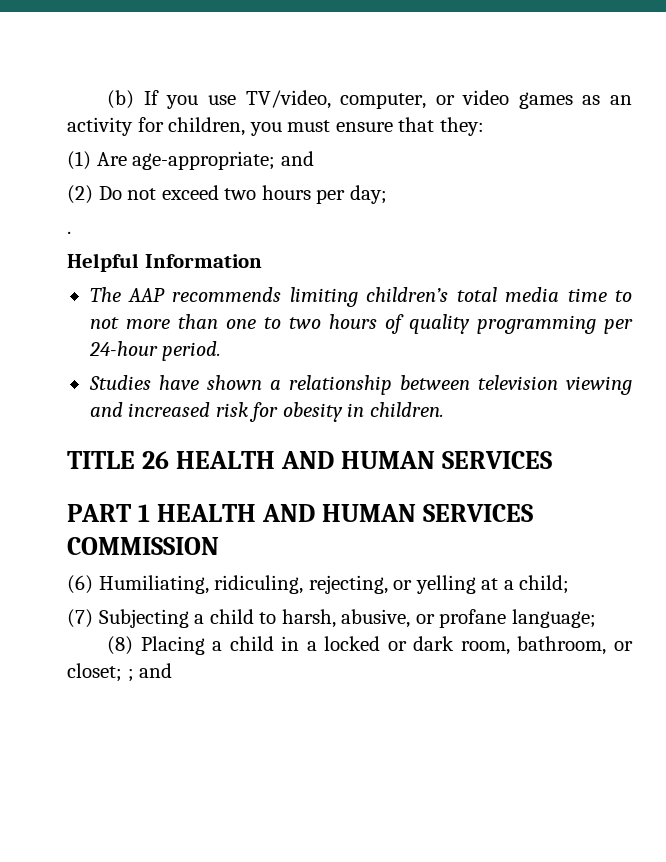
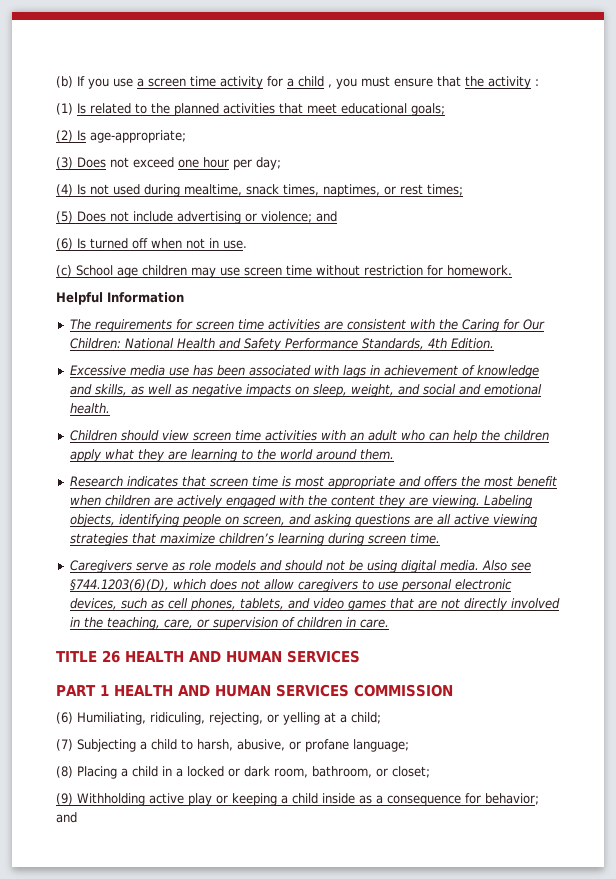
[245,90,632,109] [67,117,484,136] [67,151,314,170] [67,185,387,204] [67,231,71,234] [67,253,262,272] [89,287,633,307] [89,314,634,334] [88,341,222,361] [88,375,632,395] [89,402,444,422] TV/video, computer, or video games as an activity for children, you must ensure that they: // (1) Are age-appropriate; and // (2) Do not exceed two hours per day; // . // Helpful Information // The AAP recommends limiting children’s total media time to not more than one to two hours of quality programming per 24-hour period. // Studies have shown a relationship between television viewing and increased risk for obesity in children. -> [137,76,539,89] [56,103,445,116] [56,130,186,143] [56,157,281,170] [56,184,463,197] [56,211,337,224] [56,238,247,250] [56,265,512,278] [56,292,184,305] [69,319,545,332] [69,338,494,351] [69,365,539,378] [69,384,542,397] [69,403,110,414] [69,430,549,443] [69,449,394,462] [69,476,557,489] [69,495,532,508] [69,514,537,527] [69,533,440,546] [69,560,531,573] [69,579,512,592] [69,598,560,611] [69,617,389,630] a screen time activity for a child , you must ensure that the activity : // (1) Is related to the planned activities that meet educational goals; // (2) Is age-appropriate; // (3) Does not exceed one hour per day; // (4) Is not used during mealtime, snack times, naptimes, or rest times; // (5) Does not include advertising or violence; and // (6) Is turned off when not in use. // (c) School age children may use screen time without restriction for homework. // Helpful Information // The requirements for screen time activities are consistent with the Caring for Our Children: National Health and Safety Performance Standards, 4th Edition. // Excessive media use has been associated with lags in achievement of knowledge and skills, as well as negative impacts on sleep, weight, and social and emotional health. // Children should view screen time activities with an adult who can help the children apply what they are learning to the world around them. // Research indicates that screen time is most appropriate and offers the most benefit when children are actively engaged with the content they are viewing. Labeling objects, identifying people on screen, and asking questions are all active viewing strategies that maximize children’s learning during screen time. // Caregivers serve as role models and should not be using digital media. Also see §744.1203(6)(D), which does not allow caregivers to use personal electronic devices, such as cell phones, tablets, and video games that are not directly involved in the teaching, care, or supervision of children in care.
[127,669,134,682] ; -> [56,793,539,806] // (9) Withholding active play or keeping a child inside as a consequence for behavior;

